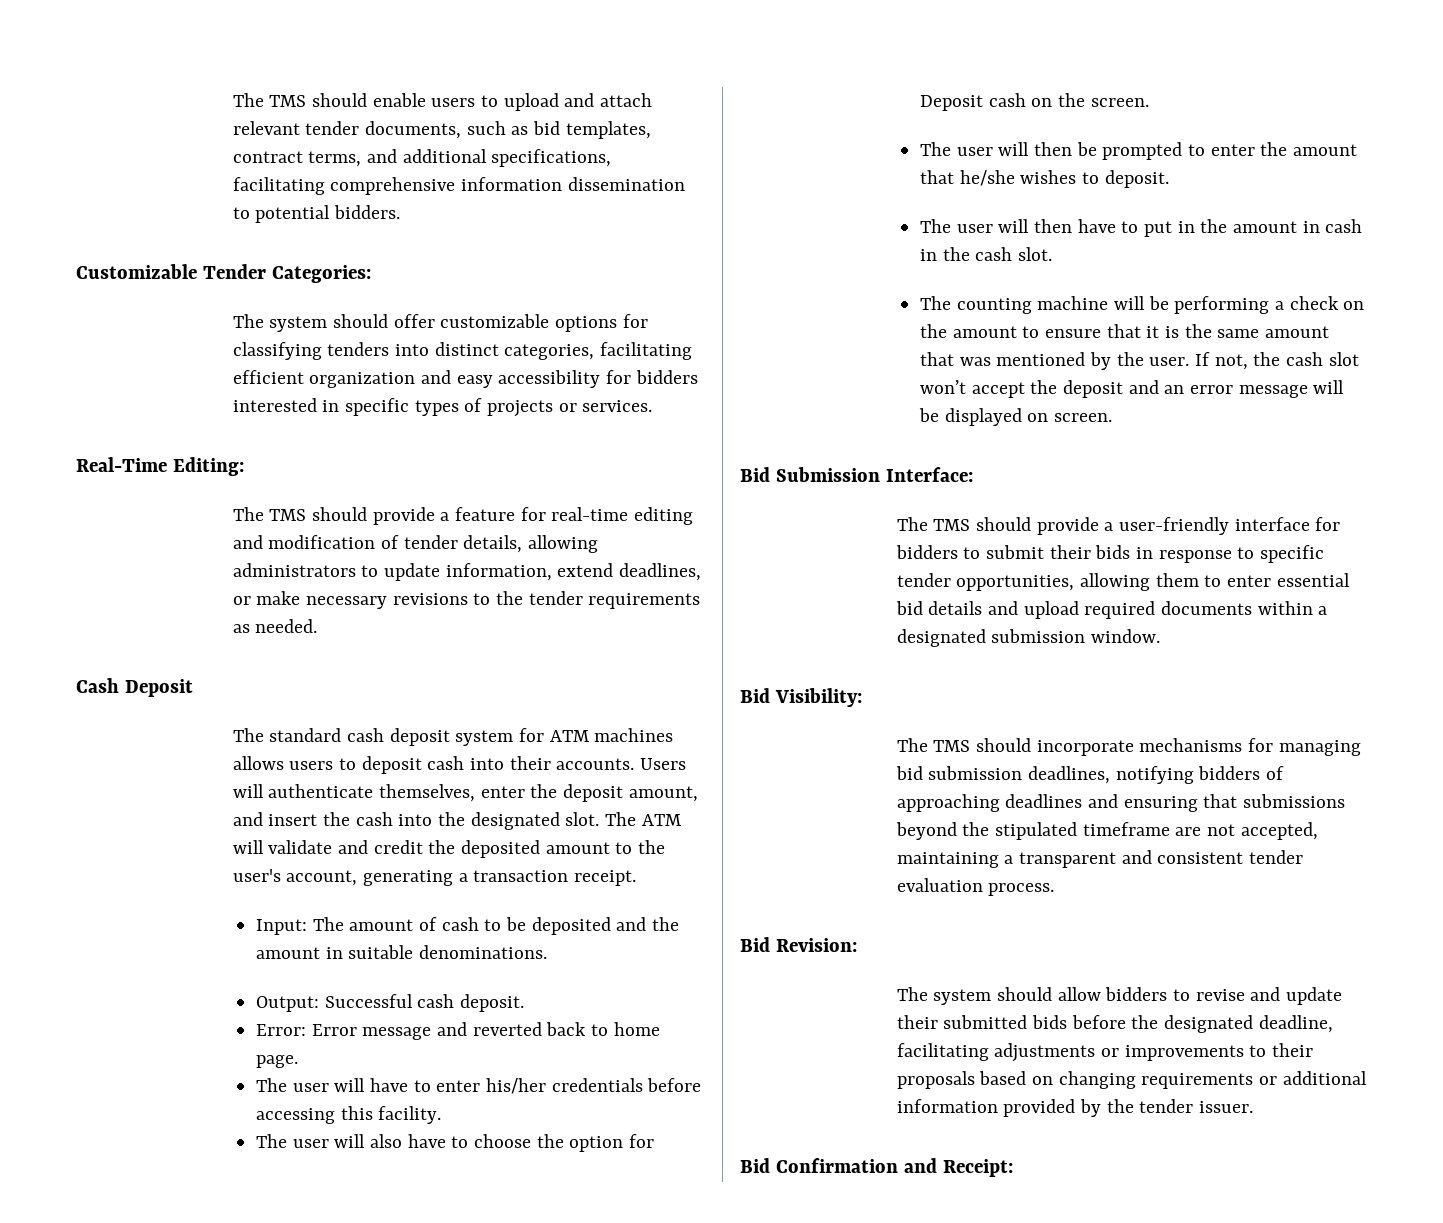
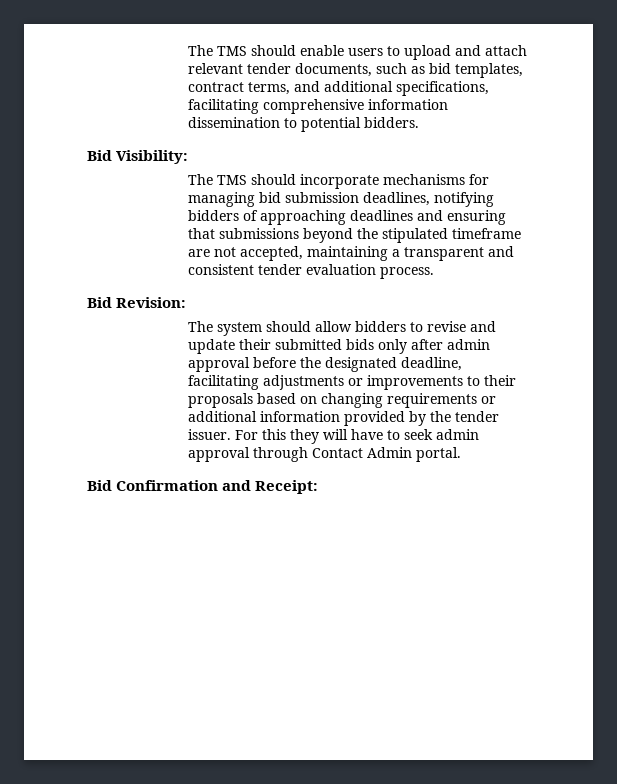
[76,264,371,283] [232,314,648,332] [232,342,693,360] [232,370,698,388] [232,398,653,417] [76,457,244,476] [232,507,694,525] [232,535,599,553] [232,563,702,581] [232,591,701,609] [232,619,318,633] [76,678,193,697] [232,728,674,746] [232,756,687,774] [232,784,698,802] [232,812,681,830] [232,840,666,858] [232,869,637,886] [255,917,679,935] [255,945,547,959] [255,994,524,1012] [255,1022,660,1040] [255,1055,298,1068] [255,1078,702,1094] [255,1106,442,1124] [255,1134,654,1152] [919,93,1149,111] [919,142,1357,160] [919,170,1169,188] [919,219,1363,237] [919,247,1052,261] [919,296,1365,314] [919,324,1329,338] [919,352,1359,370] [919,380,1345,398] [918,408,1112,426] [740,467,973,482] [896,517,1341,535] [895,545,1325,563] [896,573,1350,591] [895,601,1328,619] [896,629,1161,647] // Customizable Tender Categories: // The system should offer customizable options for classifying tenders into distinct categories, facilitating efficient organization and easy accessibility for bidders interested in specific types of projects or services. // Real-Time Editing: // The TMS should provide a feature for real-time editing and modification of tender details, allowing administrators to update information, extend deadlines, or make necessary revisions to the tender requirements as needed. // Cash Deposit // The standard cash deposit system for ATM machines allows users to deposit cash into their accounts. Users will authenticate themselves, enter the deposit amount, and insert the cash into the designated slot. The ATM will validate and credit the deposited amount to the user's account, generating a transaction receipt. // Input: The amount of cash to be deposited and the amount in suitable denominations. // Output: Successful cash deposit. // Error: Error message and reverted back to home page. // The user will have to enter his/her credentials before accessing this facility. // The user will also have to choose the option for Deposit cash on the screen. // The user will then be prompted to enter the amount that he/she wishes to deposit. // The user will then have to put in the amount in cash in the cash slot. // The counting machine will be performing a check on the amount to ensure that it is the same amount that was mentioned by the user. If not, the cash slot won’t accept the deposit and an error message will be displayed on screen. // Bid Submission Interface: // The TMS should provide a user-friendly interface for bidders to submit their bids in response to specific tender opportunities, allowing them to enter essential bid details and upload required documents within a designated submission window. -> (419, 122) none
(1068, 1022) none -> [377,339,490,354] [187,357,250,372] only after admin approval
(1254, 1107) none -> [234,429,479,444] [187,447,461,462] For this they will have to seek admin approval through Contact Admin portal.

